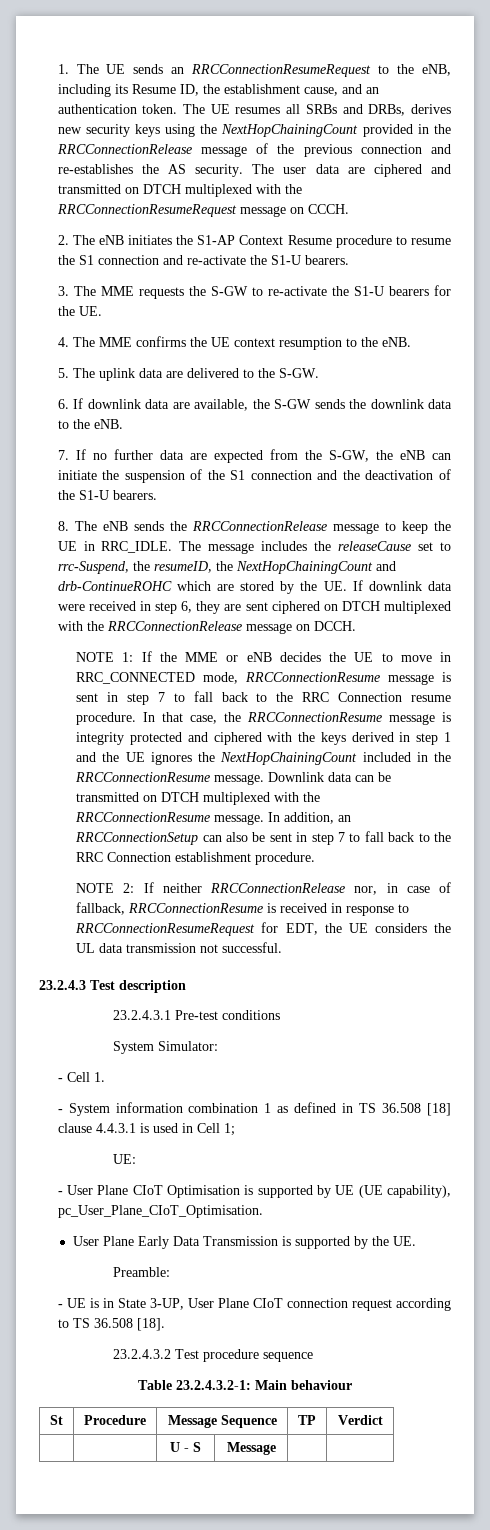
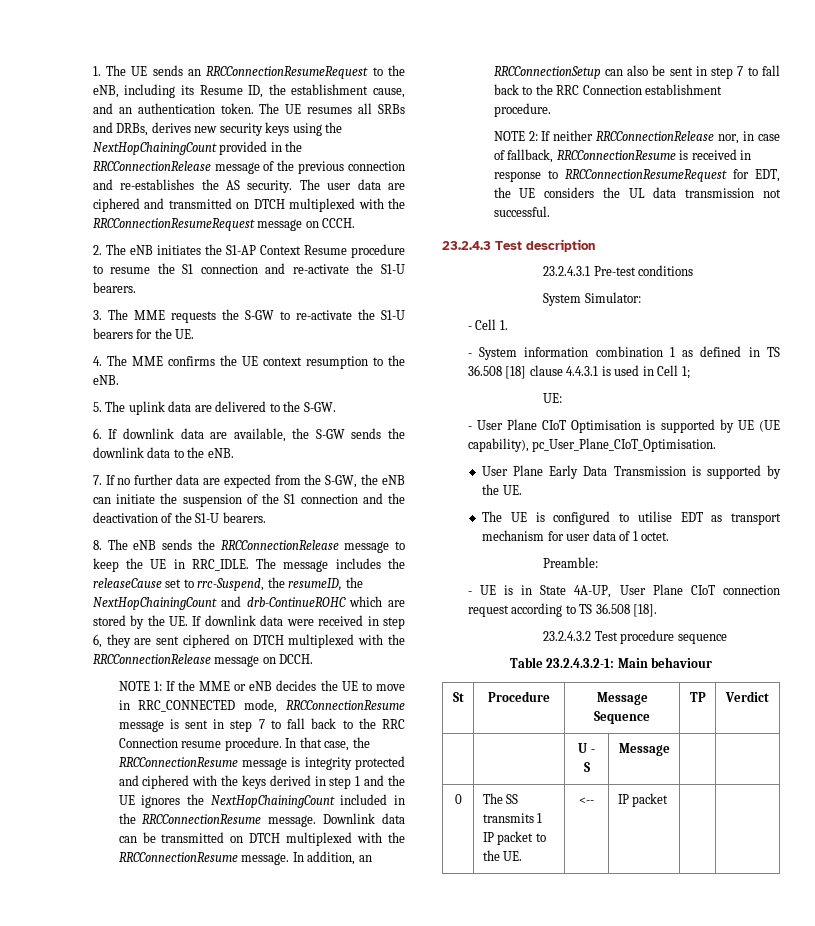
(417, 1241) none -> [482,511,781,525] [482,530,670,541] // The UE is configured to utilise EDT as transport mechanism for user data of 1 octet.
[149,1298,184,1310] 3-UP, -> [574,585,612,598] 4A-UP,
(276, 1448) none -> [454,794,462,804] [482,793,519,804] [482,813,543,823] [482,831,546,845] [482,850,523,861] [579,797,594,804] [617,793,669,807] // 0 | The SS transmits 1 IP packet to the UE. | <-- | IP packet | |

